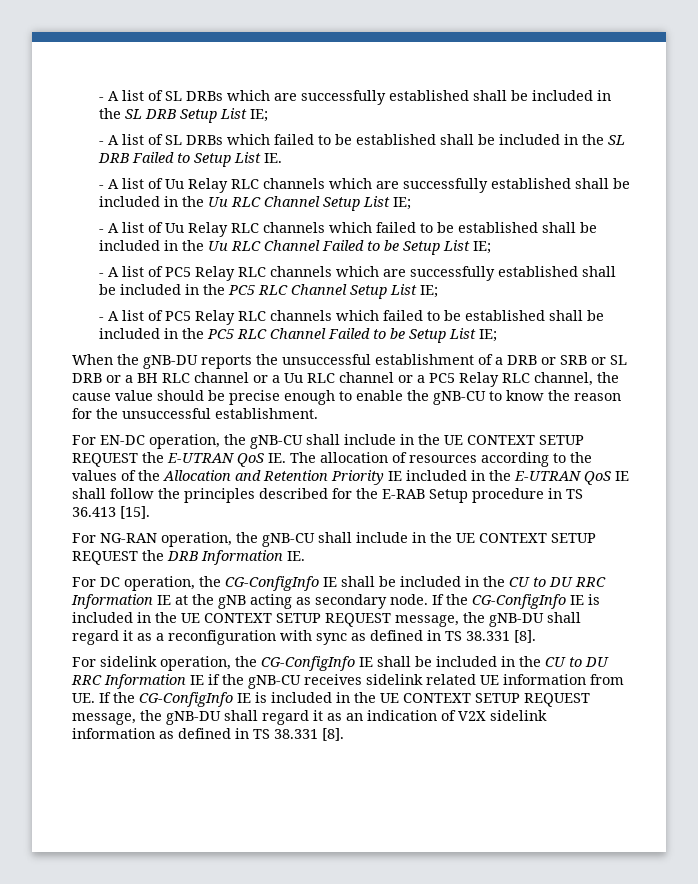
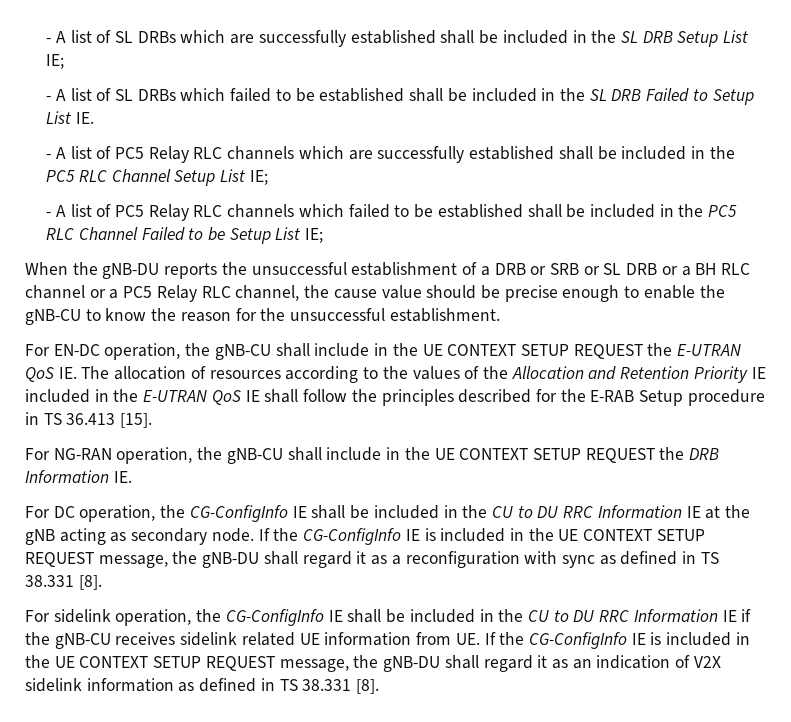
[98,178,630,193] [98,196,411,211] [98,222,597,237] [98,240,491,255] // - A list of Uu Relay RLC channels which are successfully established shall be included in the Uu RLC Channel Setup List IE; // - A list of Uu Relay RLC channels which failed to be established shall be included in the Uu RLC Channel Failed to be Setup List IE; -> (94, 118) none
[284,372,425,383] Uu RLC channel or a -> (119, 294) none

